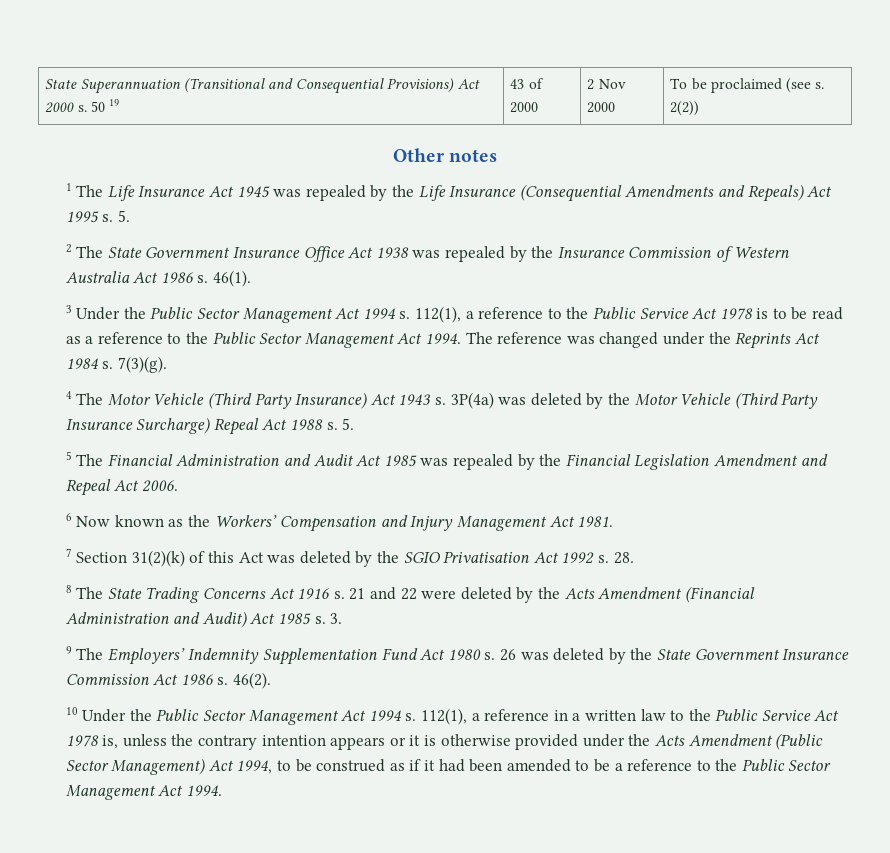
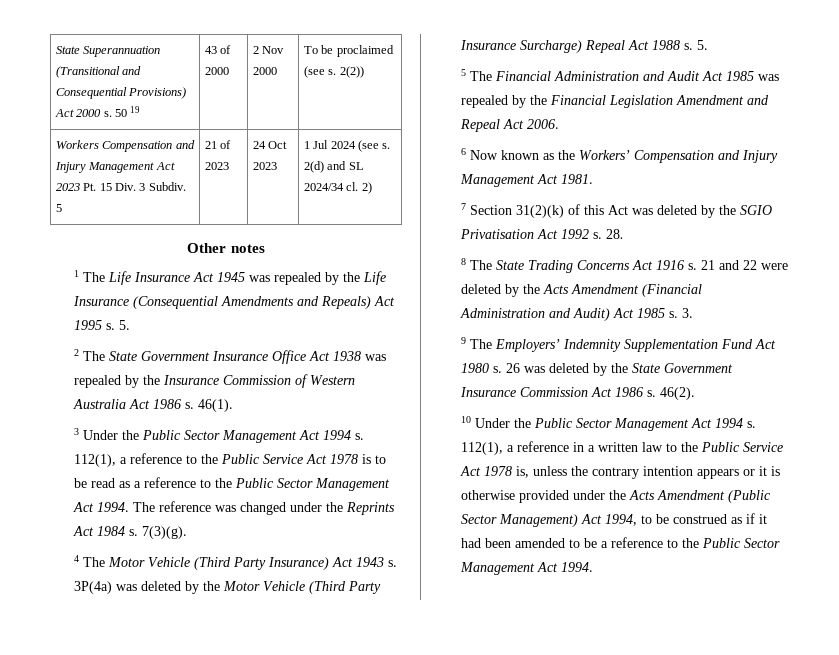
(700, 108) none -> [55,140,195,152] [54,162,175,173] [55,182,186,191] [55,204,62,212] [204,140,232,149] [204,162,229,170] [252,141,288,149] [252,162,277,170] [303,140,391,152] [303,161,364,173] [303,182,372,194] // Workers Compensation and Injury Management Act 2023 Pt. 15 Div. 3 Subdiv. 5 | 21 of 2023 | 24 Oct 2023 | 1 Jul 2024 (see s. 2(d) and SL 2024/34 cl. 2)

